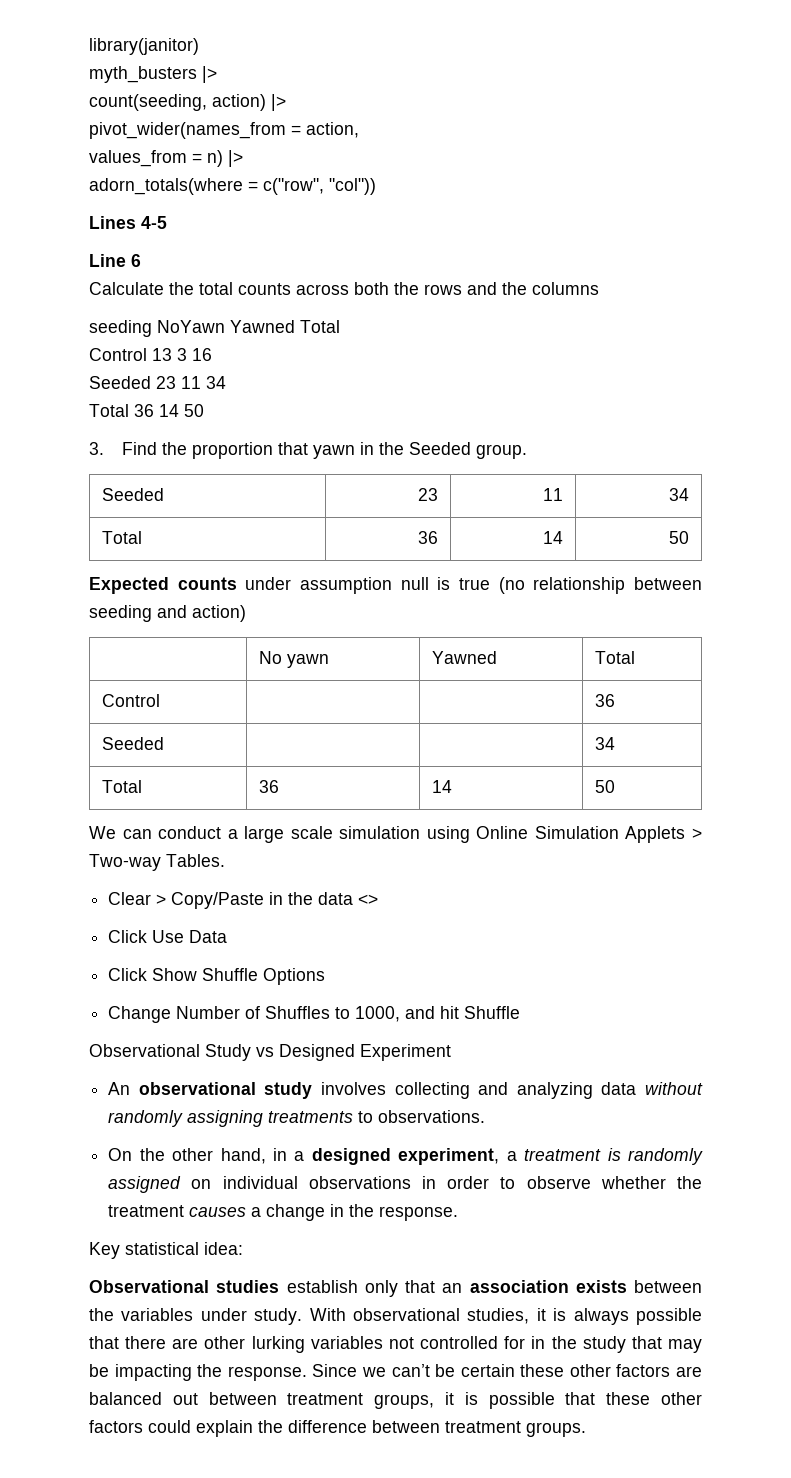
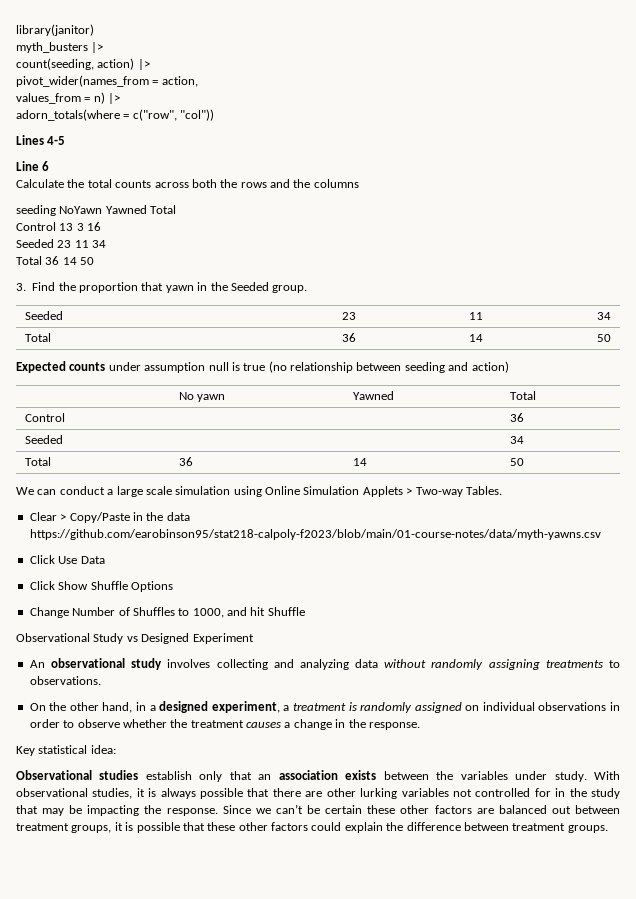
[358,894,379,905] <> -> [29,529,601,540] https://github.com/earobinson95/stat218-calpoly-f2023/blob/main/01-course-notes/data/myth-yawns.csv

